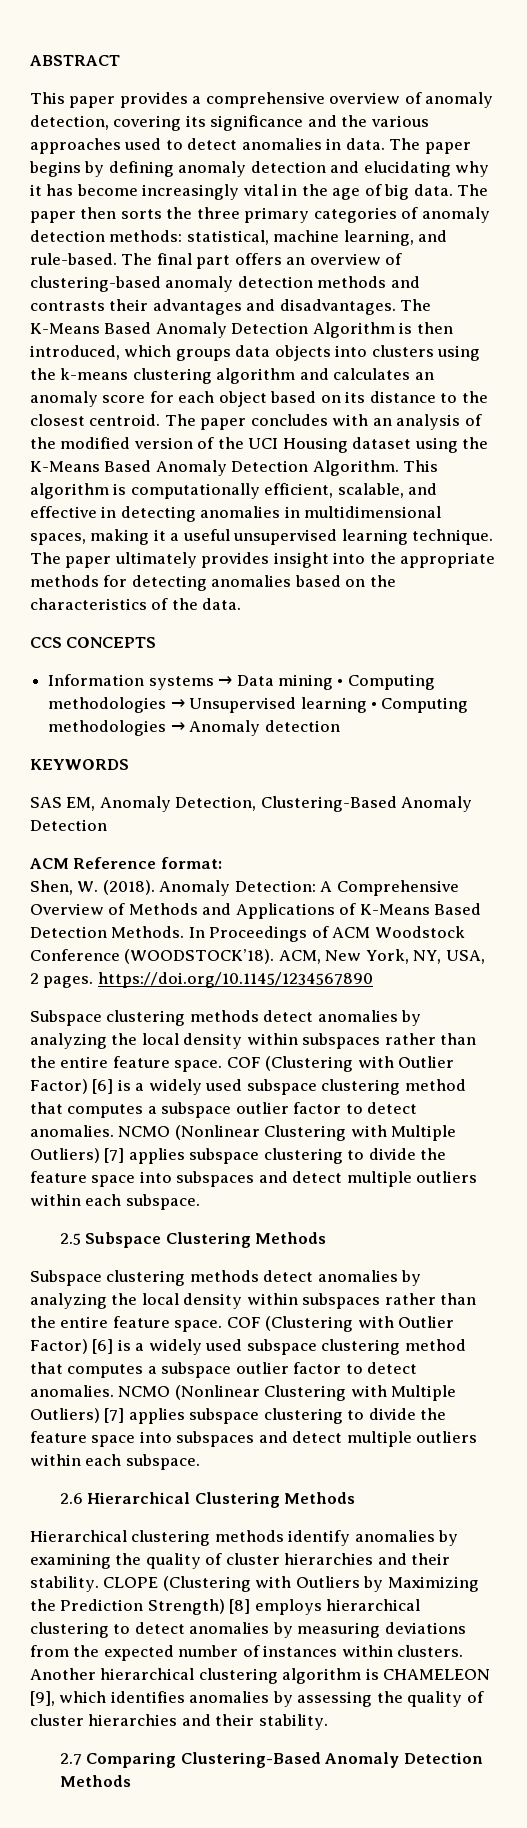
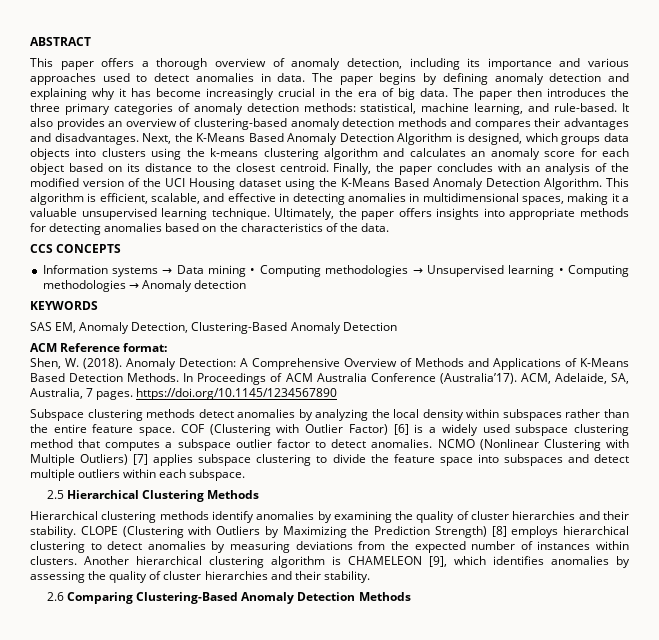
[119,92,325,108] provides a comprehensive -> [101,58,208,70] offers a thorough
[113,115,368,131] covering its significance and the -> [409,58,581,70] including its importance and
[363,161,451,177] elucidating -> [30,88,87,100] explaining
[242,184,278,196] vital -> [278,88,315,97] crucial
[332,188,361,200] age -> [358,91,377,97] era
[120,209,162,219] sorts -> [547,88,606,97] introduces
[121,253,282,269] The final part offers -> [622,103,629,112] [30,118,105,130] It also provides
[30,301,105,311] contrasts -> [474,121,531,130] compares
[400,299,432,311] The -> [142,133,193,144] Next, the
[416,322,453,334] [30,345,120,360] then introduced, -> [468,133,523,145] designed,
[164,414,196,426] The -> [333,163,395,175] Finally, the
[130,483,260,499] computationally -> (97, 197) none
[182,529,230,541] useful -> [30,208,77,217] valuable
[30,552,396,568] The paper ultimately provides insight into the -> [274,208,505,220] Ultimately, the paper offers insights into
[374,926,465,938] [30,949,485,964] [30,973,39,984] Woodstock Conference (WOODSTOCK’18). ACM, New York, NY, USA, 2 -> [316,373,629,384] [30,388,94,399] Australia Conference (Australia’17). ACM, Adelaide, SA, Australia, 7
[85,1232,327,1248] [30,1270,422,1286] [30,1293,477,1309] [30,1316,455,1332] [30,1339,466,1355] [30,1362,418,1378] [30,1385,457,1401] [30,1408,447,1424] [30,1431,478,1447] [30,1454,200,1470] [59,1493,83,1504] Subspace Clustering Methods // Subspace clustering methods detect anomalies by analyzing the local density within subspaces rather than the entire feature space. COF (Clustering with Outlier Factor) [6] is a widely used subspace clustering method that computes a subspace outlier factor to detect anomalies. NCMO (Nonlinear Clustering with Multiple Outliers) [7] applies subspace clustering to divide the feature space into subspaces and detect multiple outliers within each subspace. // 2.6 -> (65, 494) none
[59,1753,82,1765] 2.7 -> [47,592,65,601] 2.6

